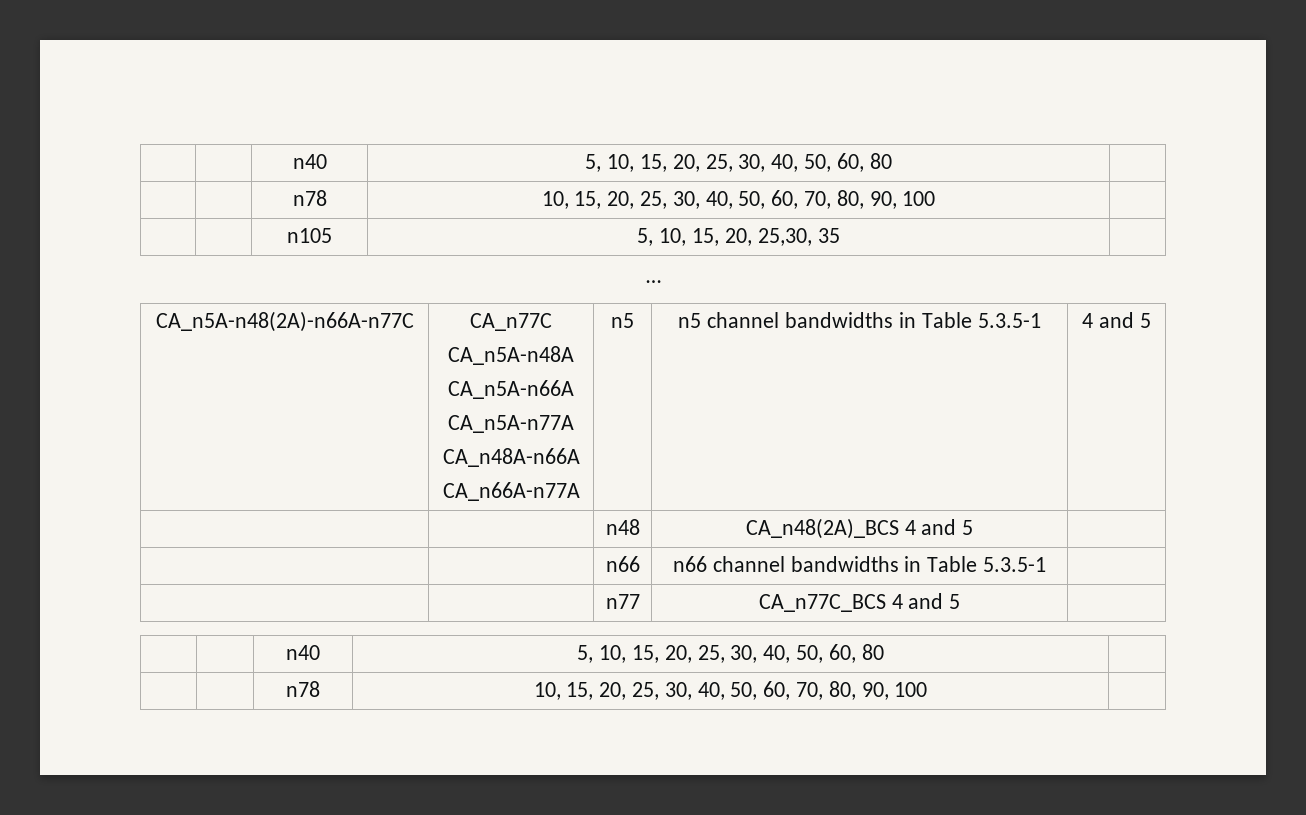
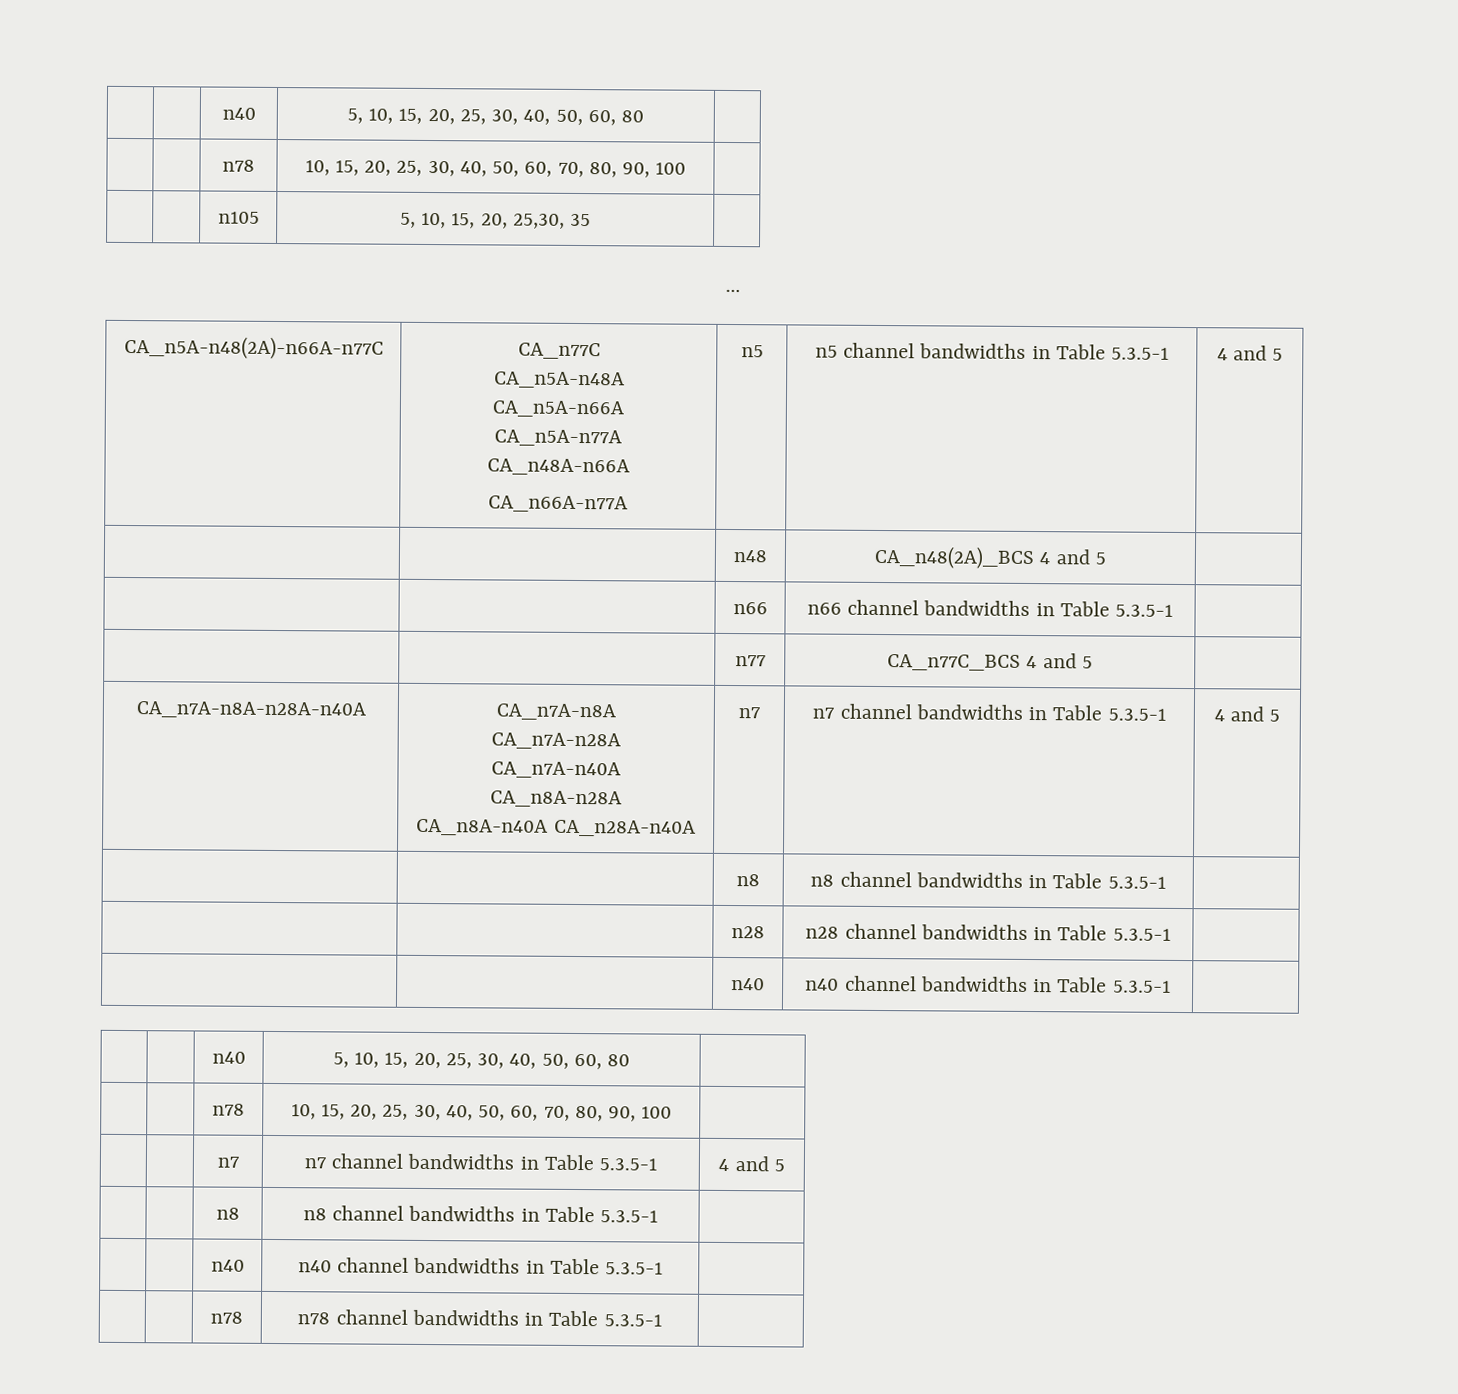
(961, 601) none -> [135,701,366,719] [496,703,616,721] [491,732,621,750] [491,761,621,779] [490,790,622,808] [416,818,696,837] [738,707,760,719] [812,703,1166,721] [1213,706,1281,722] [736,874,760,887] [810,871,1166,889] [731,926,765,939] [805,923,1171,941] [731,978,765,991] [805,975,1171,993] // CA_n7A-n8A-n28A-n40A | CA_n7A-n8A // CA_n7A-n28A // CA_n7A-n40A // CA_n8A-n28A // CA_n8A-n40A CA_n28A-n40A | n7 | n7 channel bandwidths in Table 5.3.5-1 | 4 and 5 // | | n8 | n8 channel bandwidths in Table 5.3.5-1 | // | | n28 | n28 channel bandwidths in Table 5.3.5-1 | // | | n40 | n40 channel bandwidths in Table 5.3.5-1 |
(928, 689) none -> [216,1156,239,1168] [303,1153,658,1171] [718,1156,785,1172] [215,1207,240,1220] [302,1205,659,1223] [210,1259,245,1272] [297,1257,664,1275] [210,1311,243,1324] [297,1309,662,1327] // | | n7 | n7 channel bandwidths in Table 5.3.5-1 | 4 and 5 // | | n8 | n8 channel bandwidths in Table 5.3.5-1 | // | | n40 | n40 channel bandwidths in Table 5.3.5-1 | // | | n78 | n78 channel bandwidths in Table 5.3.5-1 |

